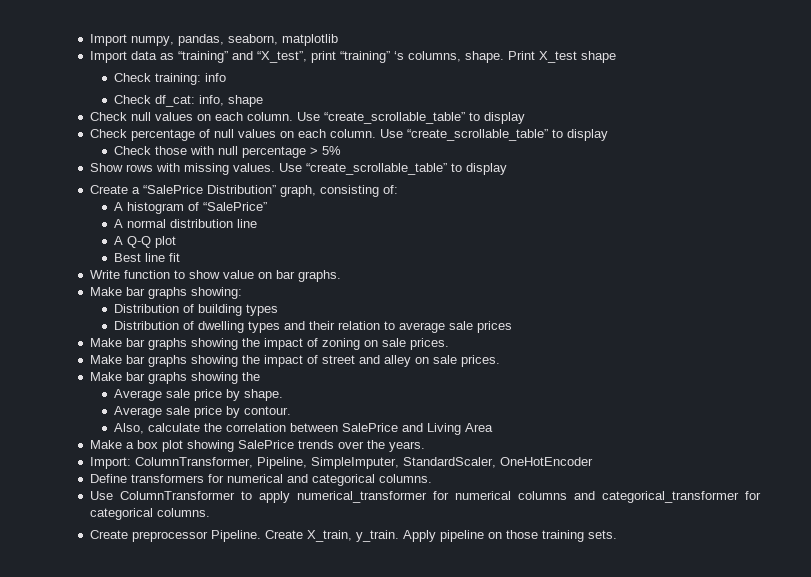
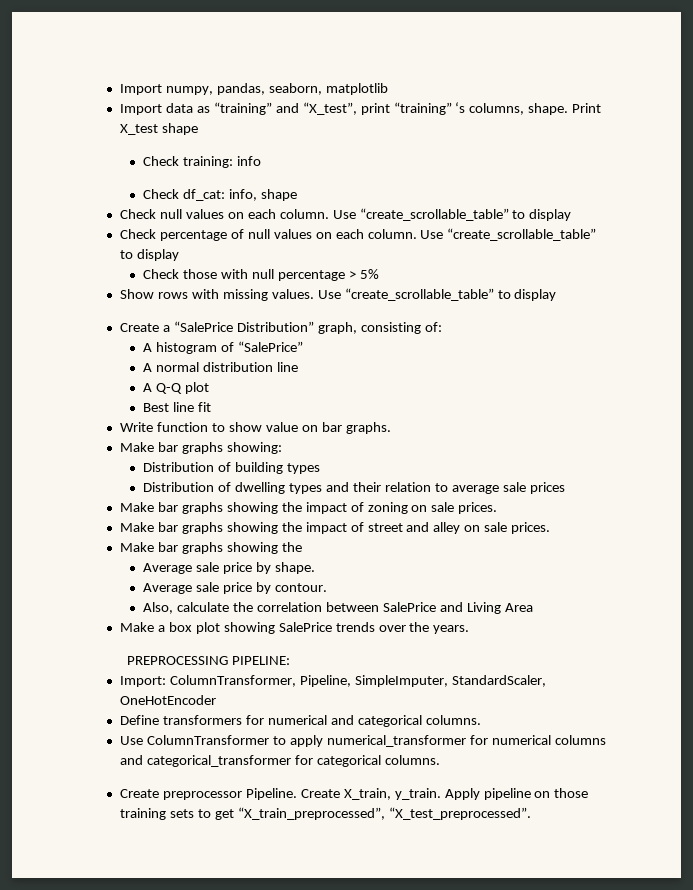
(425, 446) none -> [127,656,291,665] // PREPROCESSING PIPELINE:
[587,530,617,539] sets. -> [170,807,531,820] sets to get “X_train_preprocessed”, “X_test_preprocessed”.

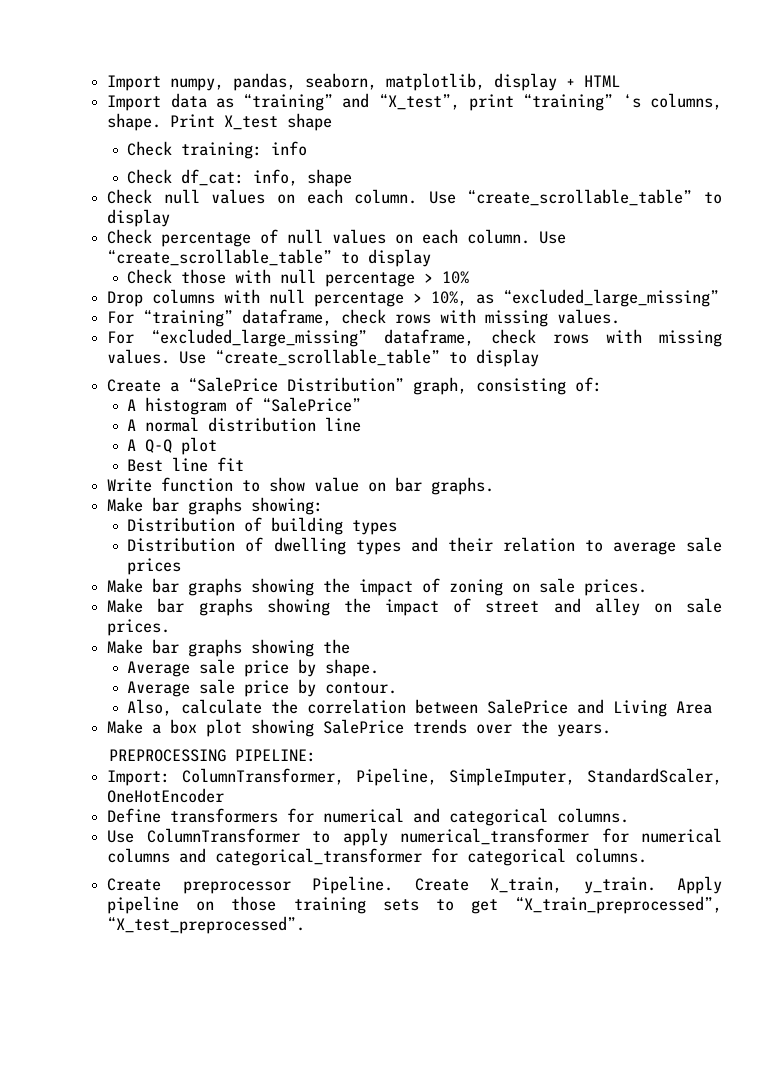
[325,83,388,95] matplotlib -> [386,73,621,91] matplotlib, display + HTML
[359,269,379,279] [120,289,155,299] 5% // Show -> [442,271,470,284] [107,289,720,307] [107,309,621,327] [107,329,537,347] 10% // Drop columns with null percentage > 10%, as “excluded_large_missing” // For “training” dataframe, check rows with missing values. // For “excluded_large_missing” dataframe, check

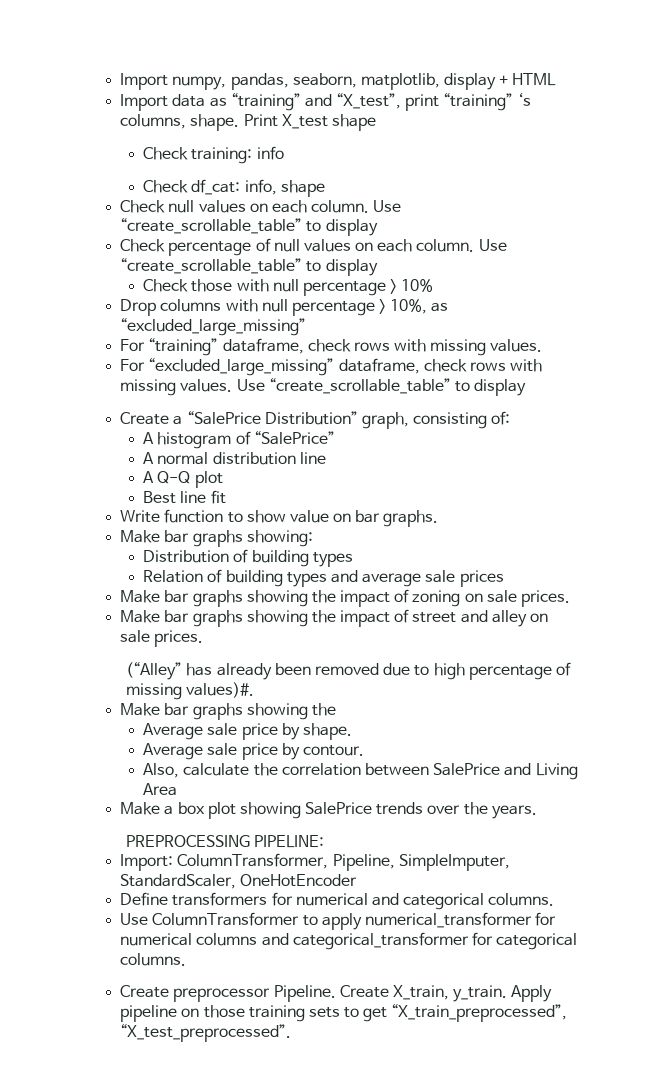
[127,537,603,555] Distribution of dwelling types and their relation to -> [143,569,359,587] Relation of building types and
(171, 627) none -> [126,662,571,680] [126,682,255,700] // (“Alley” has already been removed due to high percentage of missing values)#.

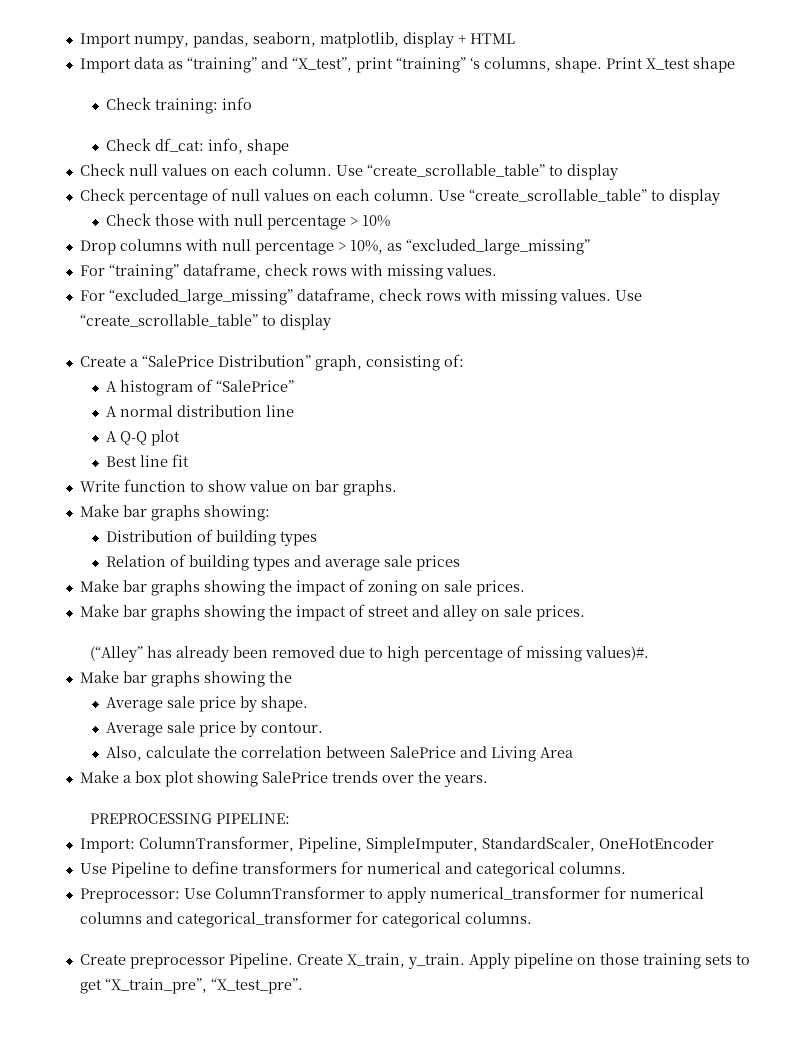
[120,892,169,906] Define -> [79,861,238,878] Use Pipeline to define
(555, 899) none -> [79,888,180,903] Preprocessor:
[391,1004,568,1022] [120,1024,292,1042] “X_train_preprocessed”, “X_test_preprocessed”. -> [104,978,303,994] “X_train_pre”, “X_test_pre”.

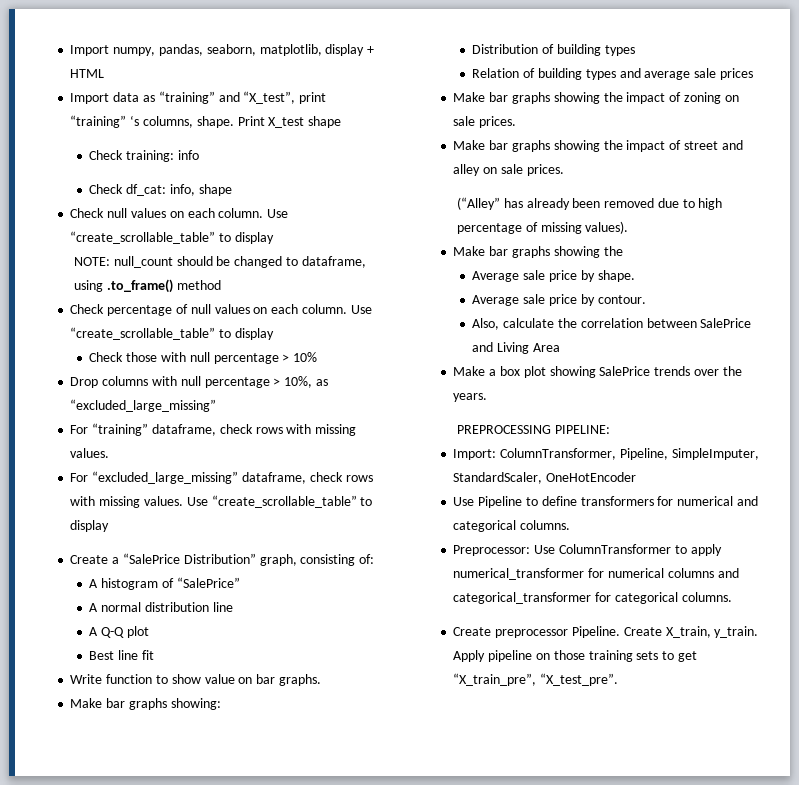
(618, 172) none -> [74,256,366,268] [74,279,221,293] // NOTE: null_count should be changed to dataframe, using .to_frame() method
[584,646,649,661] values)#. -> [585,221,629,234] values).

